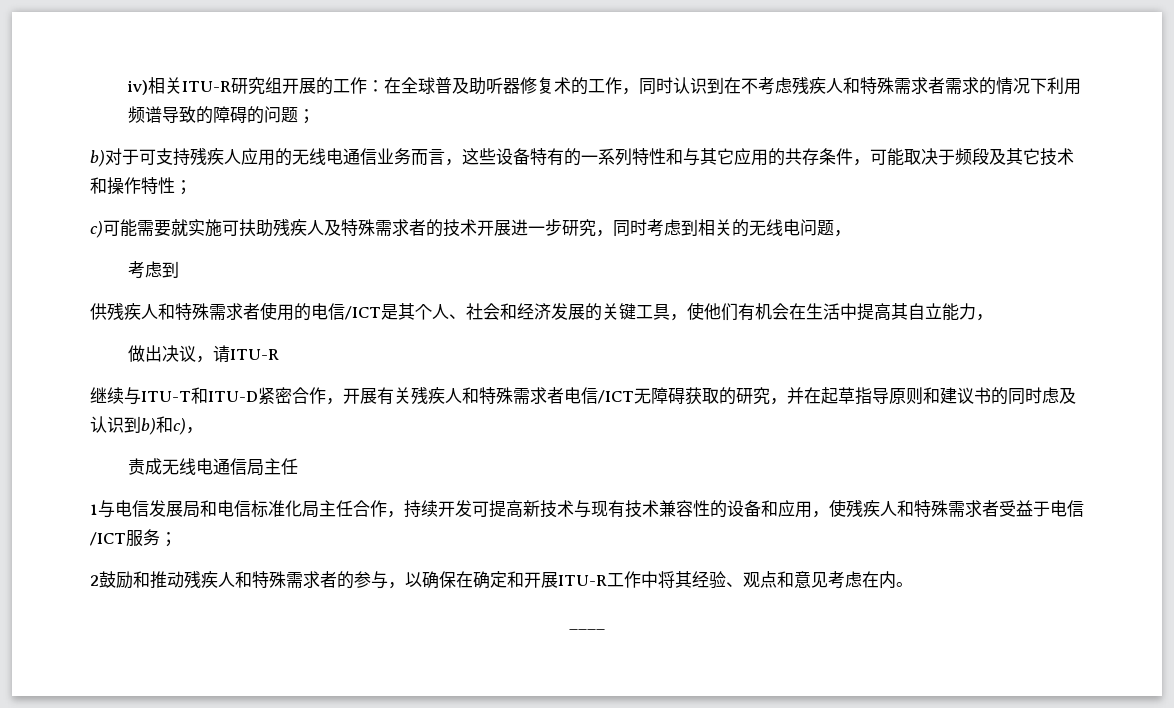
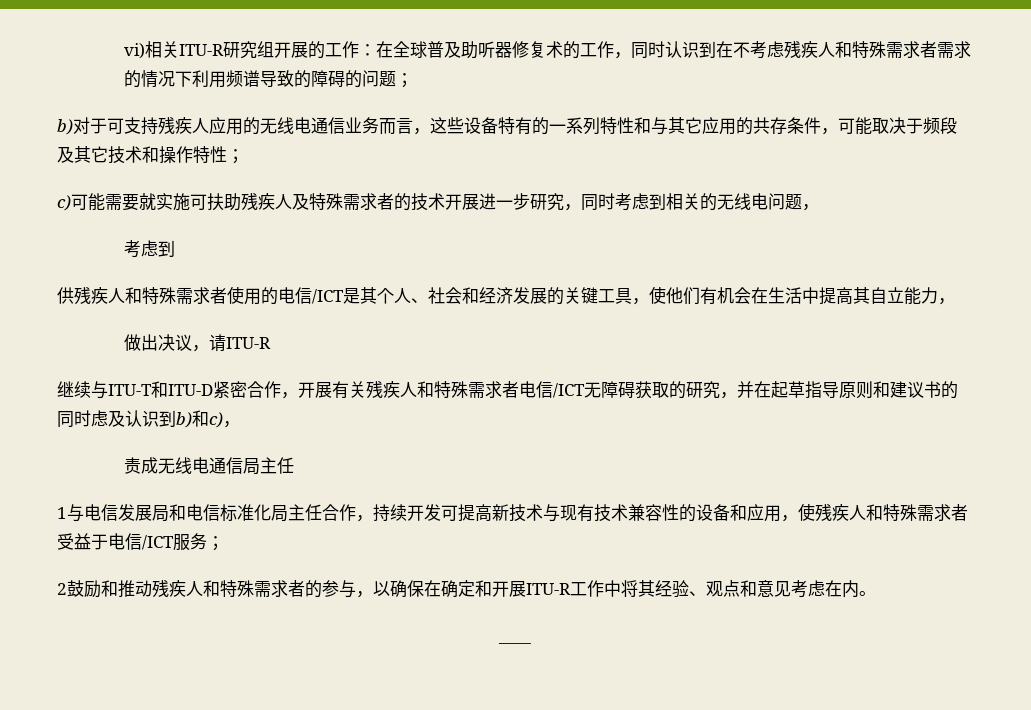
[127,80,149,95] iv) -> [124,43,146,59] vi)

